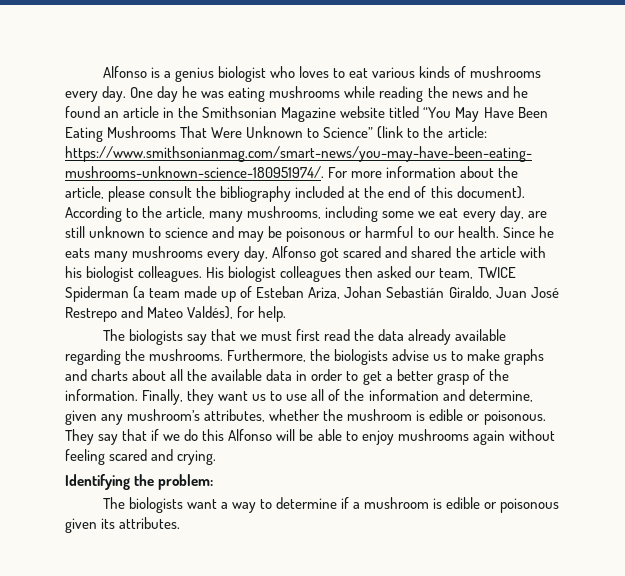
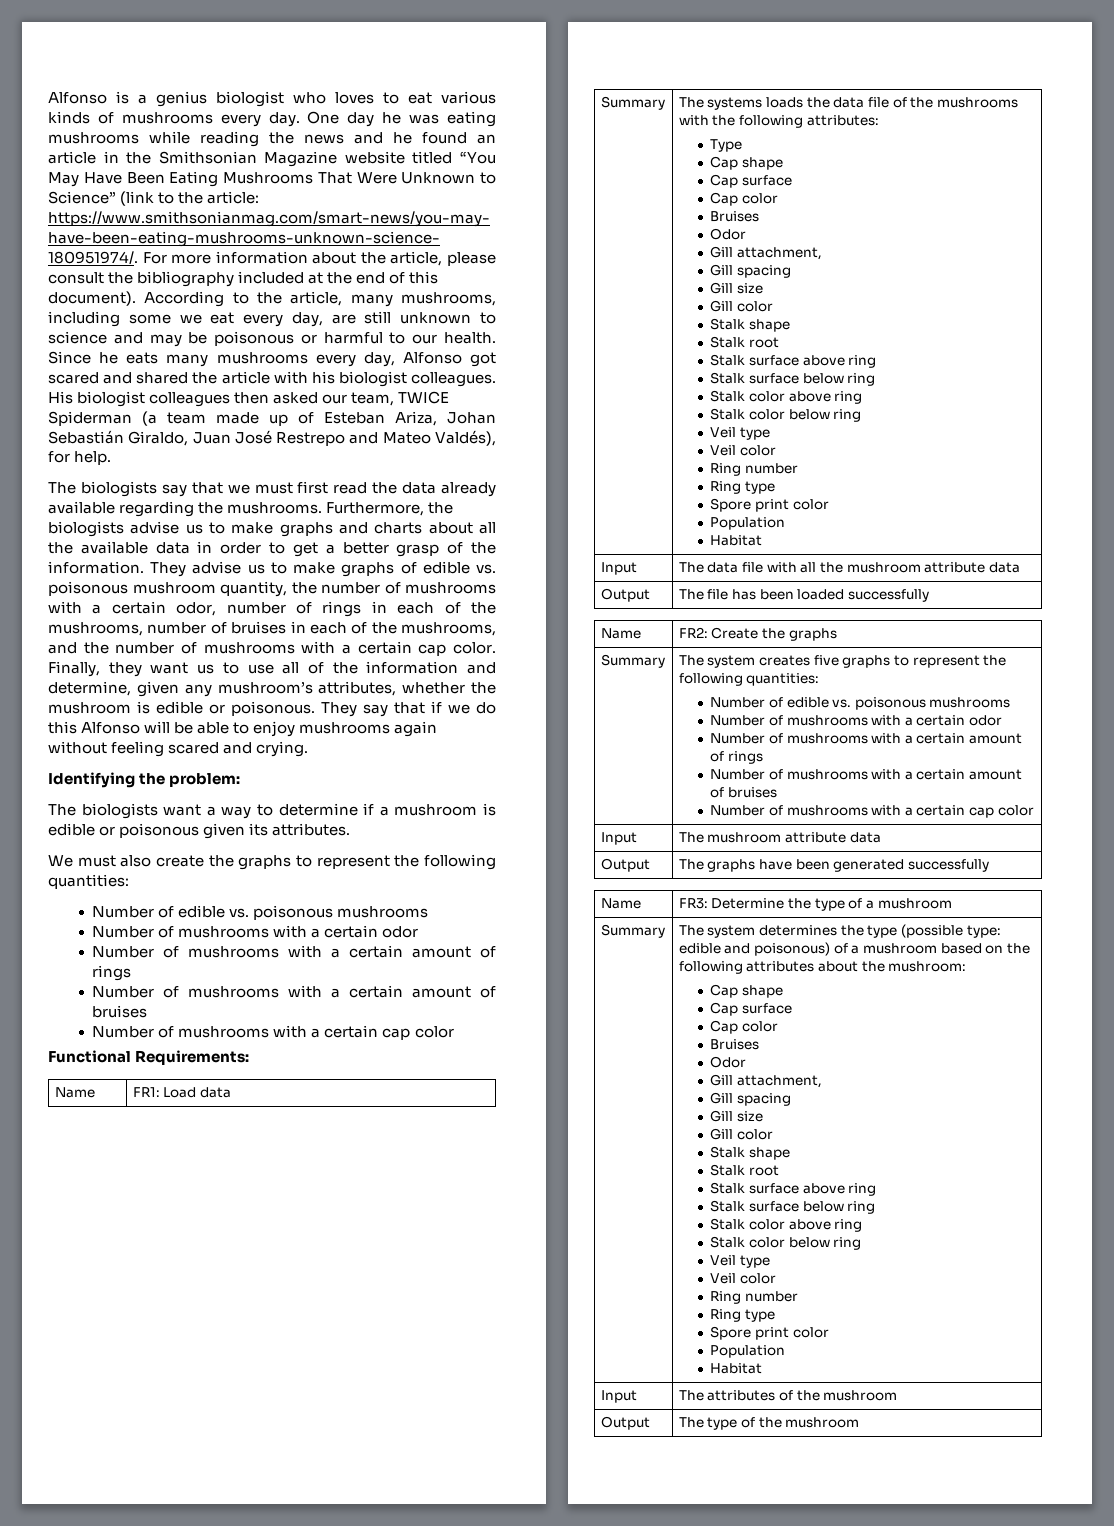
(138, 395) none -> [150,561,497,577] [48,581,496,597] [48,601,496,617] [48,621,496,636] [48,641,497,656] They advise us to make graphs of edible vs. poisonous mushroom quantity, the number of mushrooms with a certain odor, number of rings in each of the mushrooms, number of bruises in each of the mushrooms, and the number of mushrooms with a certain cap color.
(181, 523) none -> [48,854,497,870] [48,874,129,889] [92,905,429,920] [92,925,419,938] [92,945,496,958] [92,965,132,981] [92,985,496,998] [92,1005,148,1018] [92,1025,454,1040] [48,1050,250,1065] [54,1087,95,1098] [132,1087,232,1098] [600,96,665,110] [678,97,1018,110] [678,115,879,128] [710,139,743,152] [710,156,783,170] [710,174,792,188] [710,192,778,206] [710,211,760,222] [710,228,747,240] [710,246,822,260] [710,264,791,278] [710,282,763,294] [710,300,773,312] [710,318,790,332] [710,336,779,348] [710,354,877,368] [710,372,876,386] [710,390,863,404] [710,408,862,422] [710,427,770,440] [710,445,776,456] [710,463,798,476] [710,481,775,494] [710,498,829,512] [710,517,786,530] [710,535,763,546] [600,562,637,575] [678,562,1020,573] [600,588,650,602] [678,589,929,602] [600,628,641,639] [678,627,837,641] [600,654,665,668] [678,655,1007,668] [678,673,820,686] [710,697,1011,710] [710,715,1003,726] [710,733,1023,744] [710,751,763,764] [710,769,1023,780] [710,787,777,798] [710,805,1034,818] [600,832,637,845] [678,832,881,843] [600,858,650,872] [678,859,989,872] [600,898,641,909] [678,898,952,911] [600,924,665,938] [678,924,1001,938] [678,942,1030,956] [678,961,967,974] [710,984,783,998] [710,1002,792,1016] [710,1020,778,1034] [710,1039,760,1050] [710,1056,747,1068] [710,1074,822,1088] [710,1092,791,1106] [710,1110,763,1122] [710,1128,773,1140] [710,1146,790,1160] [710,1164,779,1176] [710,1182,877,1196] [710,1200,876,1214] [710,1218,863,1232] [710,1236,862,1250] [710,1255,770,1268] [710,1273,776,1284] [710,1291,798,1304] [710,1309,775,1322] [710,1326,829,1340] [710,1345,786,1358] [710,1363,763,1374] [600,1390,637,1403] [678,1390,898,1401] [600,1416,650,1430] [678,1417,860,1430] // We must also create the graphs to represent the following quantities: // Number of edible vs. poisonous mushrooms // Number of mushrooms with a certain odor // Number of mushrooms with a certain amount of rings // Number of mushrooms with a certain amount of bruises // Number of mushrooms with a certain cap color // Functional Requirements: // Name | FR1: Load data // Summary | The systems loads the data file of the mushrooms with the following attributes: // Type // Cap shape // Cap surface // Cap color // Bruises // Odor // Gill attachment, // Gill spacing // Gill size // Gill color // Stalk shape // Stalk root // Stalk surface above ring // Stalk surface below ring // Stalk color above ring // Stalk color below ring // Veil type // Veil color // Ring number // Ring type // Spore print color // Population // Habitat // Input | The data file with all the mushroom attribute data // Output | The file has been loaded successfully // Name | FR2: Create the graphs // Summary | The system creates five graphs to represent the following quantities: // Number of edible vs. poisonous mushrooms // Number of mushrooms with a certain odor // Number of mushrooms with a certain amount of rings // Number of mushrooms with a certain amount of bruises // Number of mushrooms with a certain cap color // Input | The mushroom attribute data // Output | The graphs have been generated successfully // Name | FR3: Determine the type of a mushroom // Summary | The system determines the type (possible type: edible and poisonous) of a mushroom based on the following attributes about the mushroom: // Cap shape // Cap surface // Cap color // Bruises // Odor // Gill attachment, // Gill spacing // Gill size // Gill color // Stalk shape // Stalk root // Stalk surface above ring // Stalk surface below ring // Stalk color above ring // Stalk color below ring // Veil type // Veil color // Ring number // Ring type // Spore print color // Population // Habitat // Input | The attributes of the mushroom // Output | The type of the mushroom

